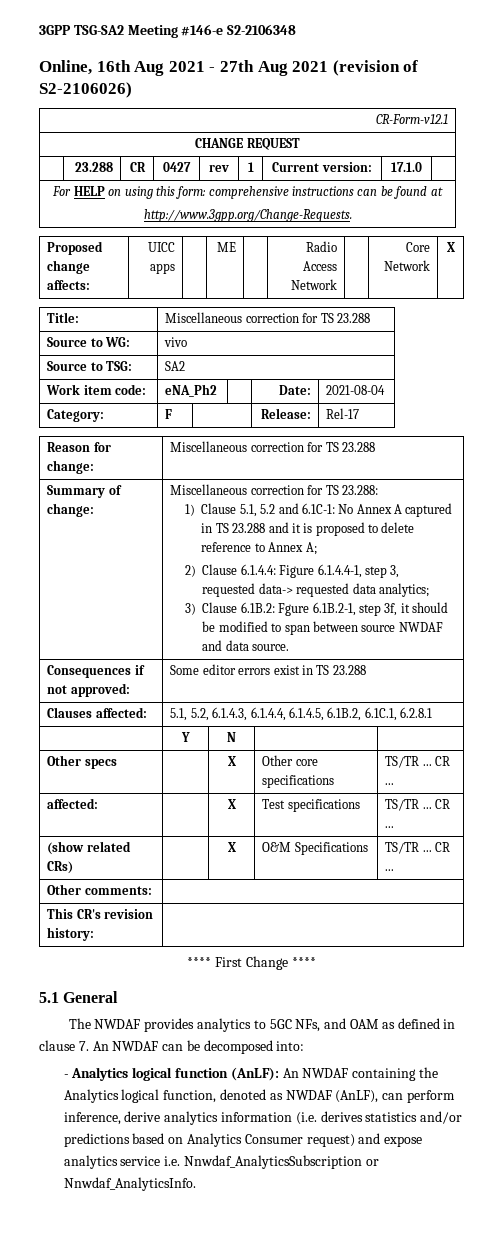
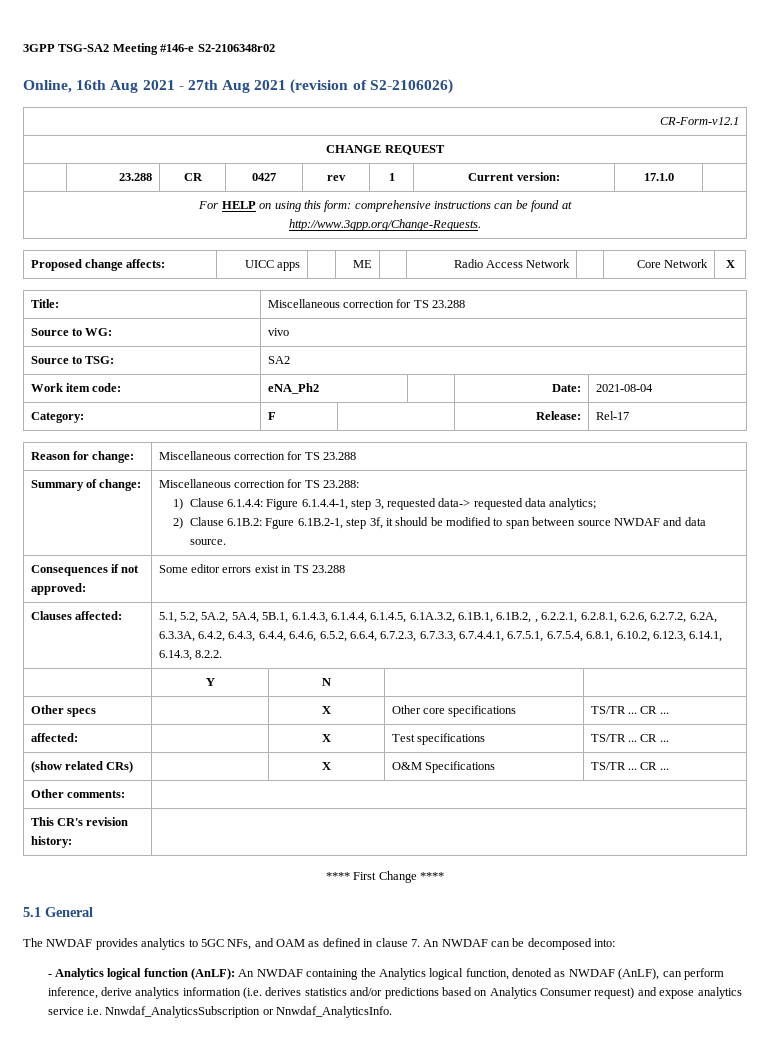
[227,24,297,35] S2-2106348 -> [197,44,275,52] S2-2106348r02
[239,503,453,517] [201,522,415,536] [201,542,317,555] [185,564,238,577] 5.1, 5.2 and 6.1C-1: No Annex A captured in TS 23.288 and it is proposed to delete reference to Annex A; // 2) Clause -> (224, 502) none
[185,603,197,615] 3) -> [173,517,184,529] 2)
[212,707,433,721] 6.1.4.3, 6.1.4.4, 6.1.4.5, 6.1B.2, 6.1C.1, 6.2.8.1 -> [201,612,717,623] [158,631,723,642] [158,650,223,661] 5A.2, 5A.4, 5B.1, 6.1.4.3, 6.1.4.4, 6.1.4.5, 6.1A.3.2, 6.1B.1, 6.1B.2, , 6.2.2.1, 6.2.8.1, 6.2.6, 6.2.7.2, 6.2A, 6.3.3A, 6.4.2, 6.4.3, 6.4.4, 6.4.6, 6.5.2, 6.6.4, 6.7.2.3, 6.7.3.3, 6.7.4.4.1, 6.7.5.1, 6.7.5.4, 6.8.1, 6.10.2, 6.12.3, 6.14.1, 6.14.3, 8.2.2.

